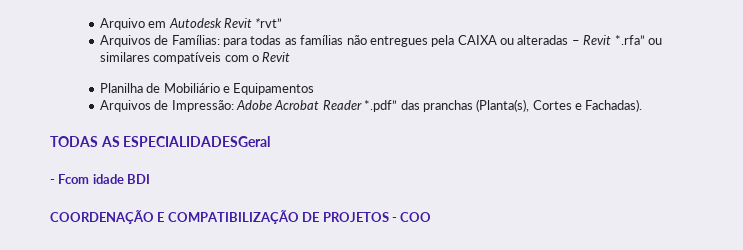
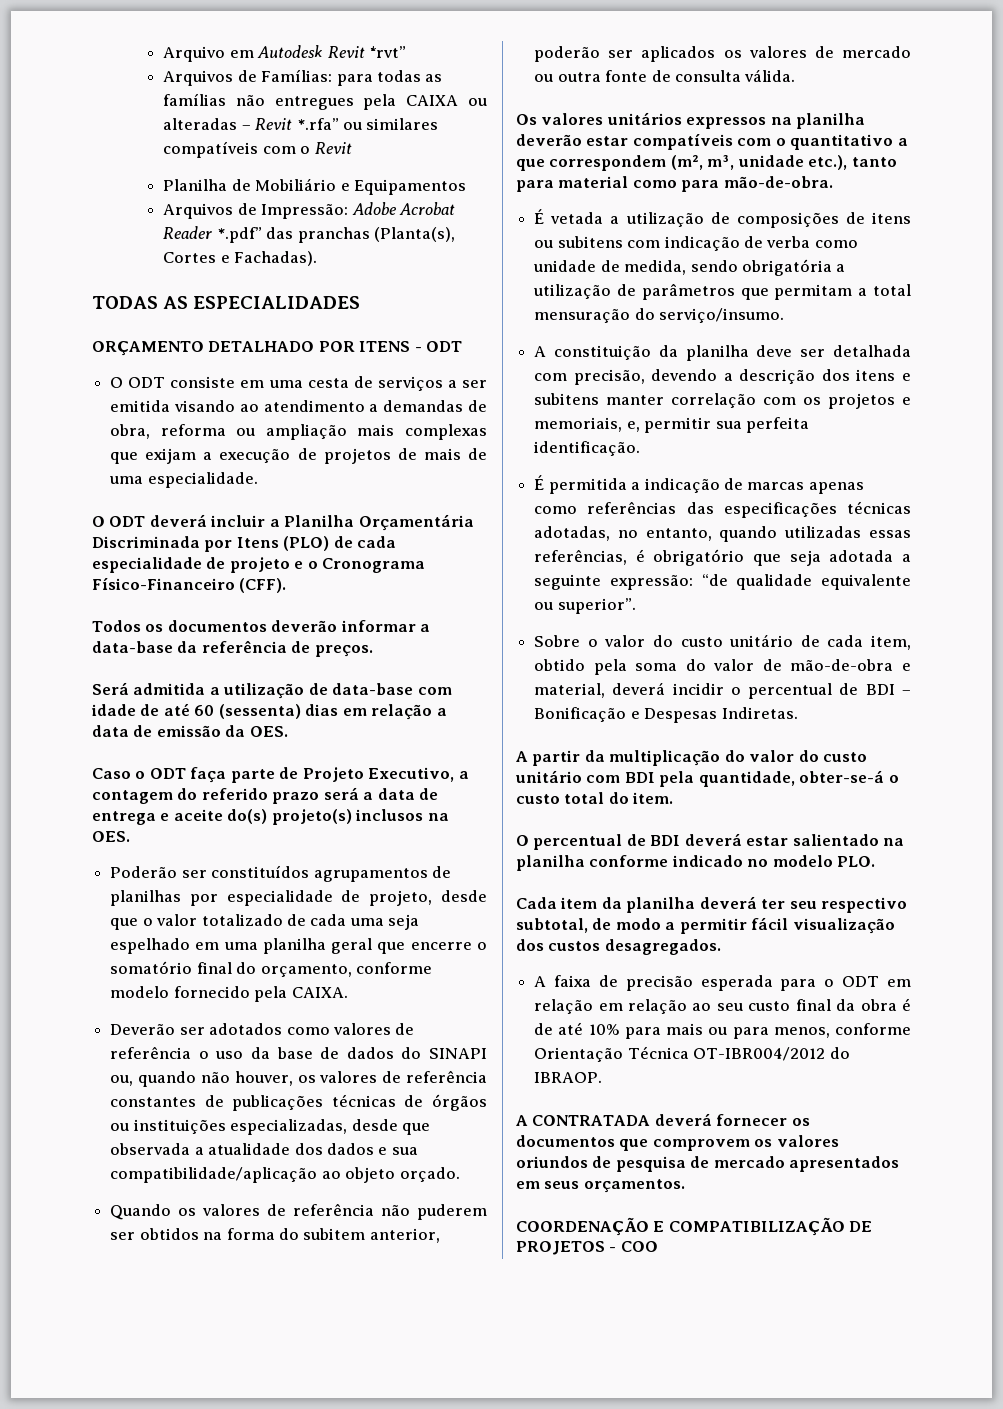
[123,136,271,147] [50,174,151,184] ESPECIALIDADESGeral // - Fcom idade BDI -> [193,296,361,309] [92,341,463,356] [110,376,487,391] [110,400,488,412] [110,424,488,440] [110,448,487,464] [109,472,258,488] [92,514,474,531] [92,536,397,552] [92,557,426,573] [92,578,287,593] [92,620,431,632] [92,640,373,657] [92,682,452,699] [91,703,447,720] [92,725,288,737] [92,767,469,783] [92,787,439,804] [92,809,449,825] [92,831,130,842] [110,865,451,882] [110,890,487,906] [110,914,420,930] [110,938,488,954] [110,961,432,977] [110,986,348,1002] [110,1023,415,1035] [110,1046,488,1059] [110,1070,487,1087] [110,1094,488,1111] [110,1119,430,1135] [110,1143,418,1155] [110,1167,460,1183] [110,1203,487,1220] [110,1228,440,1243] [534,46,911,62] [534,69,796,82] [516,112,866,129] [516,134,908,150] [516,155,897,171] [516,176,833,192] [534,209,911,228] [534,236,858,251] [533,259,846,276] [533,283,911,300] [534,308,785,323] [534,345,911,361] [534,369,911,385] [534,393,911,409] [534,417,809,433] [534,441,641,456] [534,475,864,494] [534,501,911,518] [534,526,911,542] [534,549,911,566] [534,574,911,590] [534,598,636,614] [534,634,911,650] [534,659,912,675] [534,682,911,699] [534,707,798,723] [516,750,868,766] [515,770,899,787] [516,792,674,804] [516,833,905,850] [516,855,876,871] [516,896,908,913] [516,917,895,934] [516,939,721,955] [534,975,911,991] [534,998,912,1014] [534,1022,911,1039] [534,1046,850,1062] [534,1072,603,1083] [516,1113,810,1126] [516,1135,839,1151] [516,1156,900,1172] [516,1179,685,1193] ESPECIALIDADES // ORÇAMENTO DETALHADO POR ITENS - ODT // O ODT consiste em uma cesta de serviços a ser emitida visando ao atendimento a demandas de obra, reforma ou ampliação mais complexas que exijam a execução de projetos de mais de uma especialidade. // O ODT deverá incluir a Planilha Orçamentária Discriminada por Itens (PLO) de cada especialidade de projeto e o Cronograma Físico-Financeiro (CFF). // Todos os documentos deverão informar a data-base da referência de preços. // Será admitida a utilização de data-base com idade de até 60 (sessenta) dias em relação a data de emissão da OES. // Caso o ODT faça parte de Projeto Executivo, a contagem do referido prazo será a data de entrega e aceite do(s) projeto(s) inclusos na OES. // Poderão ser constituídos agrupamentos de planilhas por especialidade de projeto, desde que o valor totalizado de cada uma seja espelhado em uma planilha geral que encerre o somatório final do orçamento, conforme modelo fornecido pela CAIXA. // Deverão ser adotados como valores de referência o uso da base de dados do SINAPI ou, quando não houver, os valores de referência constantes de publicações técnicas de órgãos ou instituições especializadas, desde que observada a atualidade dos dados e sua compatibilidade/aplicação ao objeto orçado. // Quando os valores de referência não puderem ser obtidos na forma do subitem anterior, poderão ser aplicados os valores de mercado ou outra fonte de consulta válida. // Os valores unitários expressos na planilha deverão estar compatíveis com o quantitativo a que correspondem (m², m³, unidade etc.), tanto para material como para mão-de-obra. // É vetada a utilização de composições de itens ou subitens com indicação de verba como unidade de medida, sendo obrigatória a utilização de parâmetros que permitam a total mensuração do serviço/insumo. // A constituição da planilha deve ser detalhada com precisão, devendo a descrição dos itens e subitens manter correlação com os projetos e memoriais, e, permitir sua perfeita identificação. // É permitida a indicação de marcas apenas como referências das especificações técnicas adotadas, no entanto, quando utilizadas essas referências, é obrigatório que seja adotada a seguinte expressão: “de qualidade equivalente ou superior”. // Sobre o valor do custo unitário de cada item, obtido pela soma do valor de mão-de-obra e material, deverá incidir o percentual de BDI – Bonificação e Despesas Indiretas. // A partir da multiplicação do valor do custo unitário com BDI pela quantidade, obter-se-á o custo total do item. // O percentual de BDI deverá estar salientado na planilha conforme indicado no modelo PLO. // Cada item da planilha deverá ter seu respectivo subtotal, de modo a permitir fácil visualização dos custos desagregados. // A faixa de precisão esperada para o ODT em relação em relação ao seu custo final da obra é de até 10% para mais ou para menos, conforme Orientação Técnica OT-IBR004/2012 do IBRAOP. // A CONTRATADA deverá fornecer os documentos que comprovem os valores oriundos de pesquisa de mercado apresentados em seus orçamentos.

